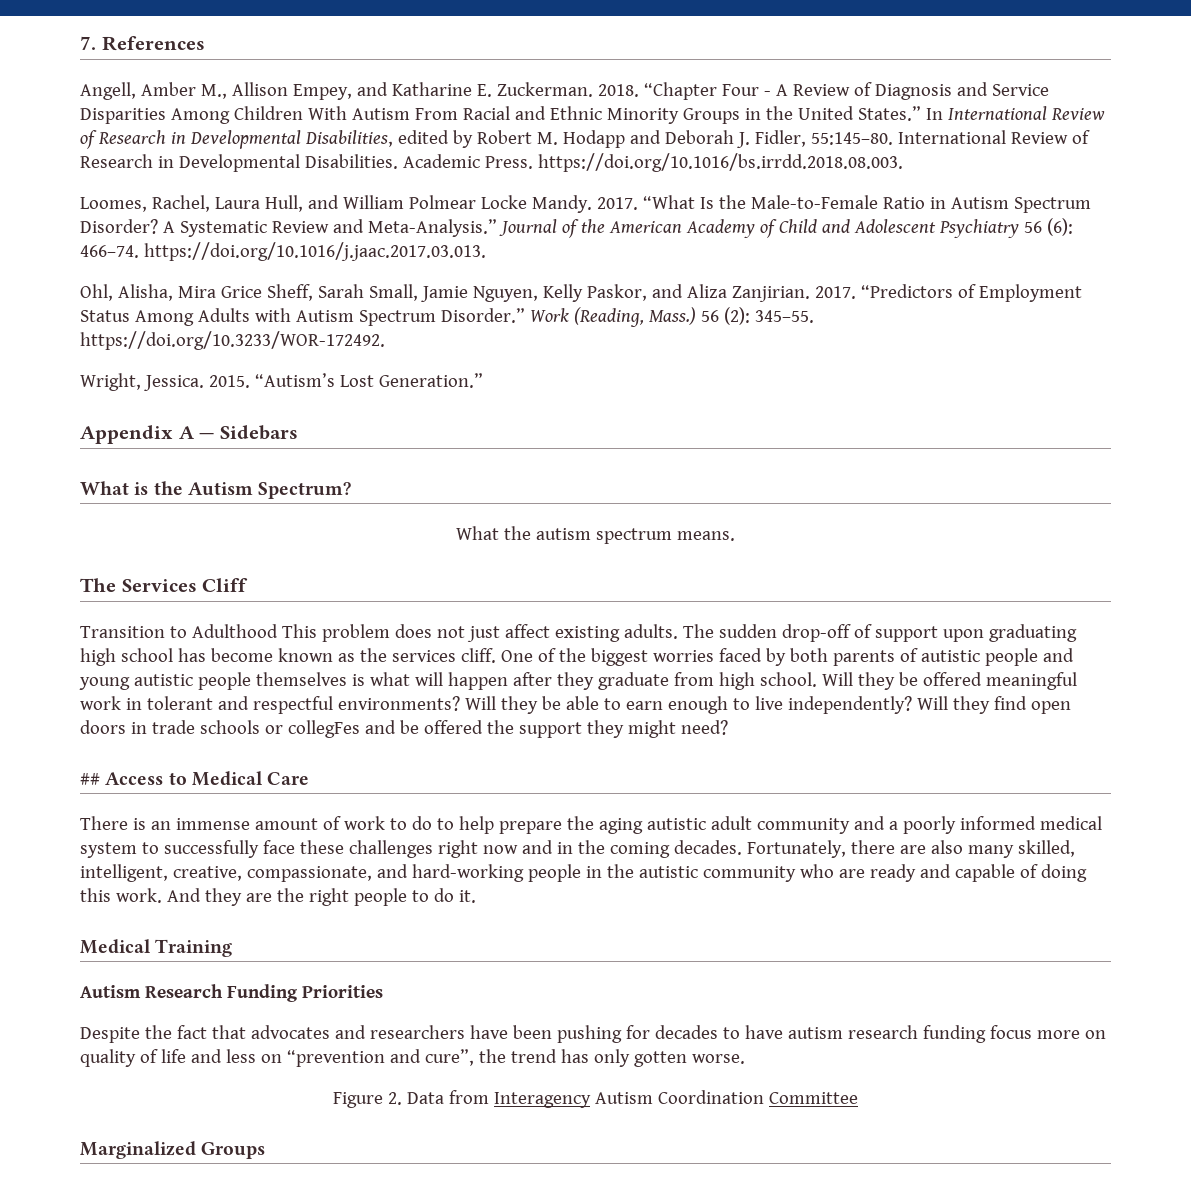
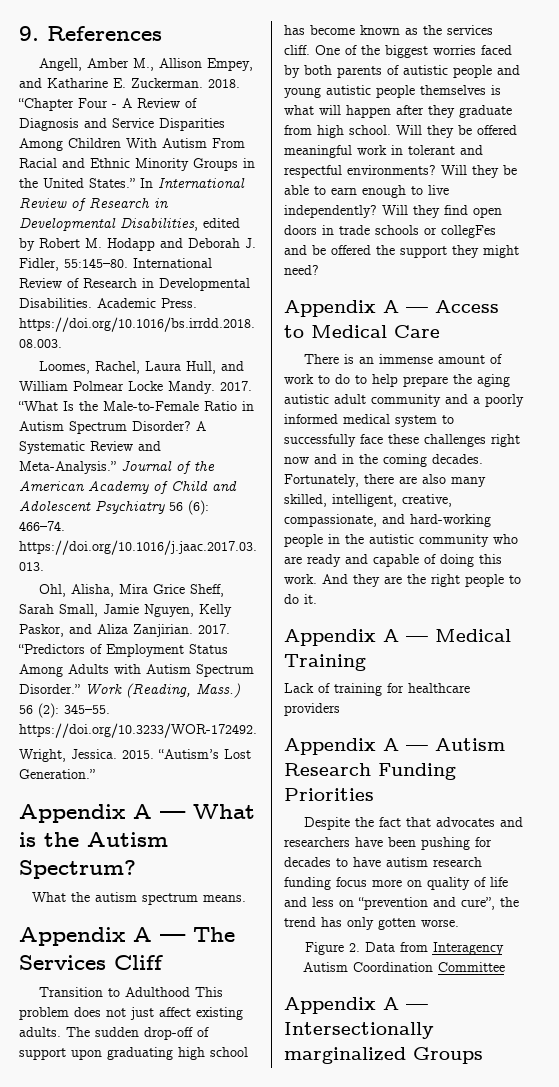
[80,36,96,50] 7. -> [19,26,39,41] 9.
[219,425,298,440] Sidebars // -> (186, 815) none
(735, 536) none -> [19,927,186,946] Appendix A —
[80,773,100,785] ## -> [284,300,428,317] Appendix A —
(476, 896) none -> [284,629,428,646] Appendix A —
(233, 948) none -> [284,683,470,696] [284,703,340,716] [284,738,428,755] Lack of training for healthcare providers // Appendix A —
[80,1141,196,1159] Marginalized -> [284,997,428,1014] [284,1022,434,1039] [284,1047,406,1064] Appendix A — Intersectionally marginalized

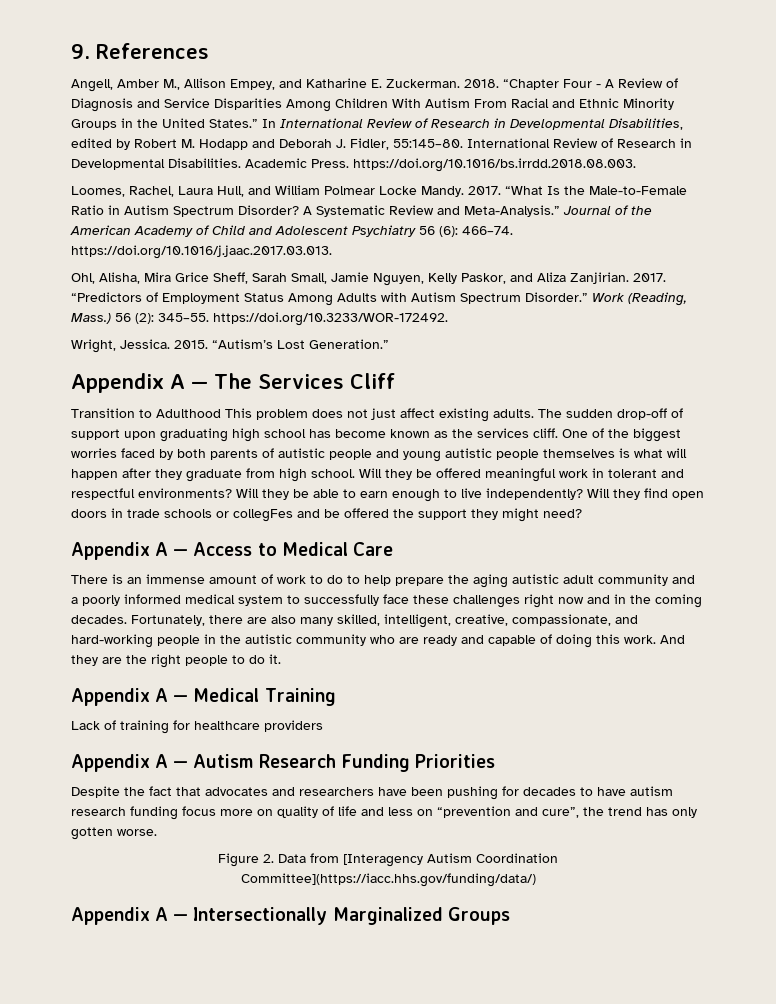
[19,804,255,823] [19,832,168,847] [19,860,136,879] [31,892,246,905] // Appendix A — What is the Autism Spectrum? // What the autism spectrum means. -> (389, 344) none
[432,942,504,955] Interagency -> [343,854,423,867] [Interagency
[437,962,505,972] Committee -> [240,873,536,887] Committee](https://iacc.hhs.gov/funding/data/)
[284,1047,406,1064] marginalized -> [332,907,443,925] Marginalized

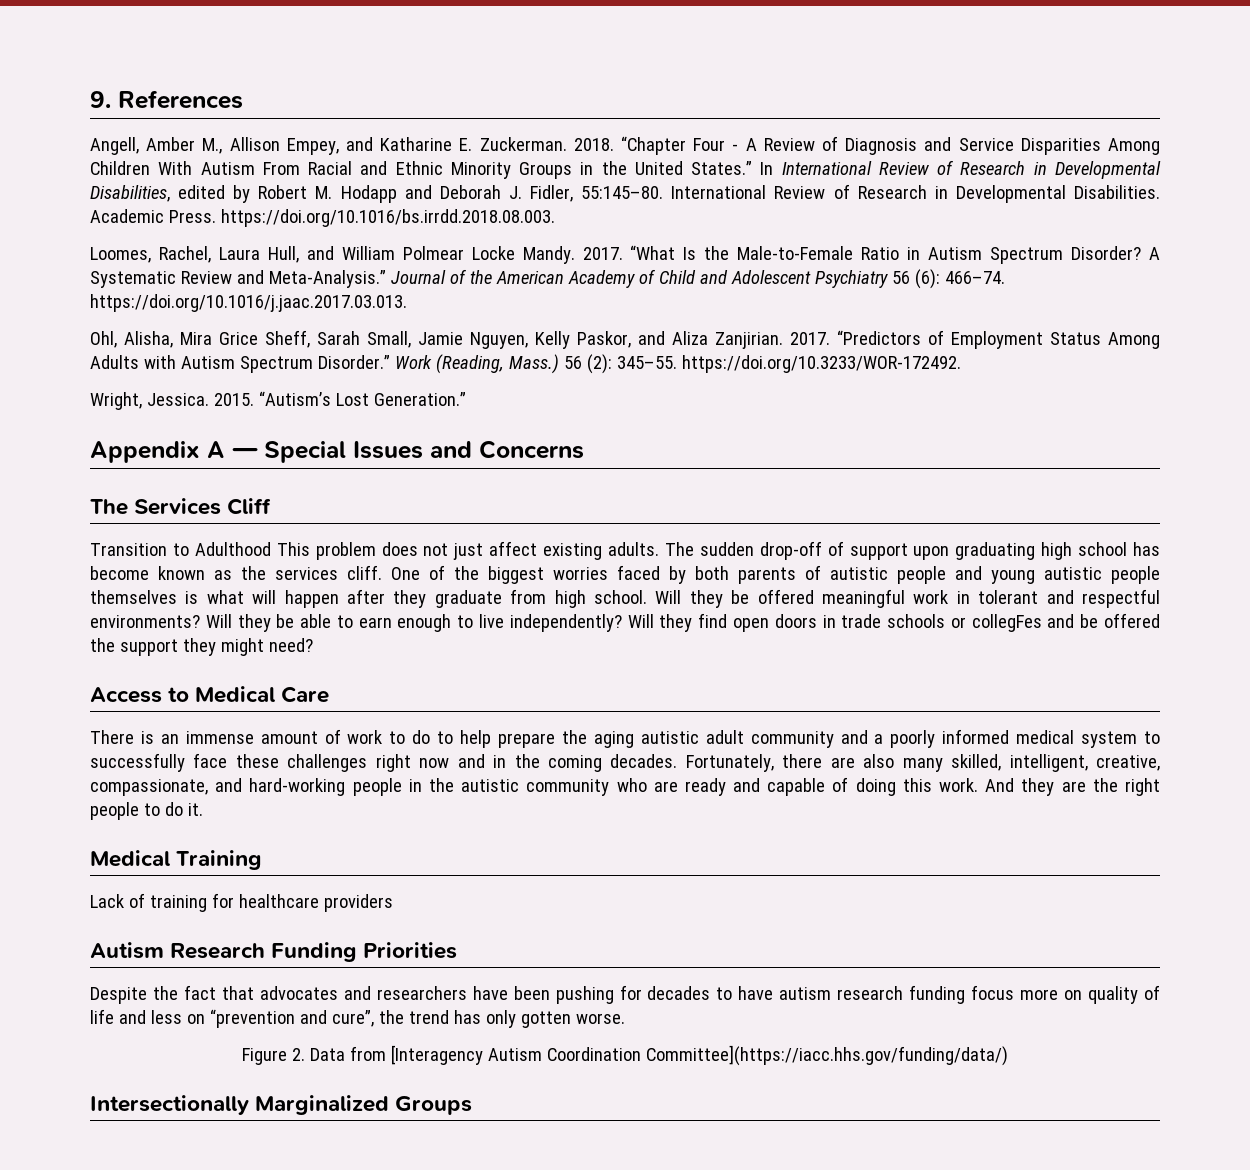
(208, 385) none -> [264,440,584,463] Special Issues and Concerns //
[71,542,189,560] Appendix A — -> (313, 645) none
[71,688,189,706] Appendix A — -> (203, 809) none
[71,754,189,772] Appendix A — -> (393, 903) none
[71,907,189,925] Appendix A — -> (1008, 1055) none

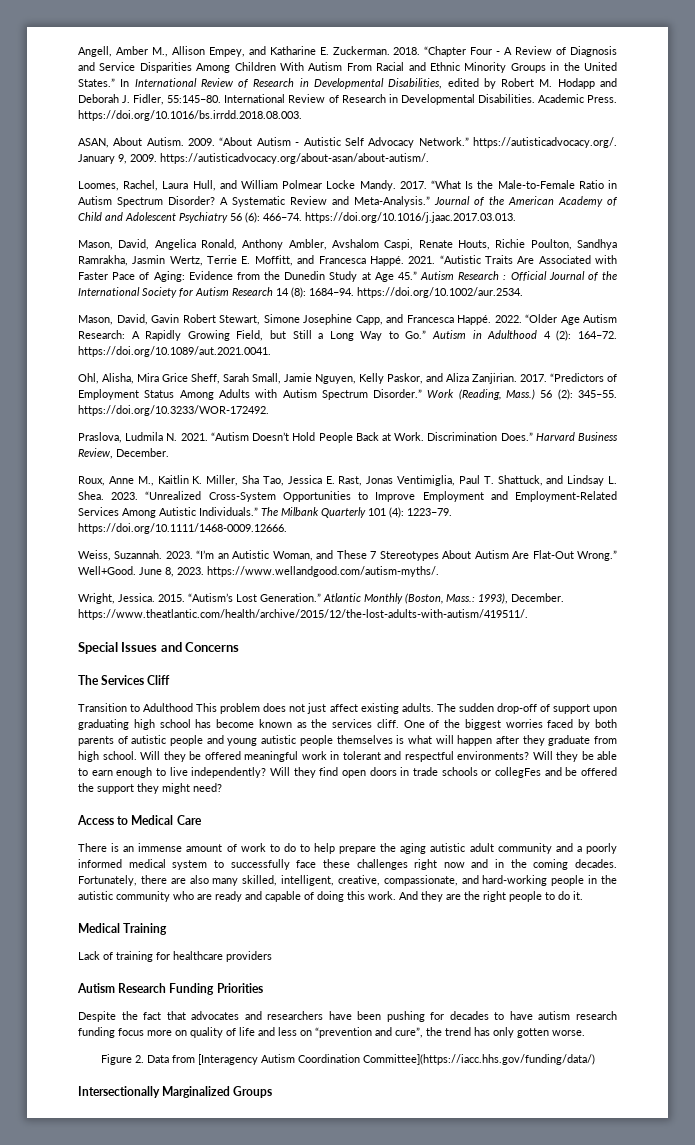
[90,90,243,109] 9. References // -> (78, 51) none
(555, 218) none -> [78,137,617,148] [78,153,429,164] // ASAN, About Autism. 2009. “About Autism - Autistic Self Advocacy Network.” https://autisticadvocacy.org/. January 9, 2009. https://autisticadvocacy.org/about-asan/about-autism/.
(407, 303) none -> [78,239,617,250] [78,255,617,266] [78,271,618,282] [78,287,523,298] [78,314,617,325] [78,330,617,341] [78,346,271,357] // Mason, David, Angelica Ronald, Anthony Ambler, Avshalom Caspi, Renate Houts, Richie Poulton, Sandhya Ramrakha, Jasmin Wertz, Terrie E. Moffitt, and Francesca Happé. 2021. “Autistic Traits Are Associated with Faster Pace of Aging: Evidence from the Dunedin Study at Age 45.” Autism Research : Official Journal of the International Society for Autism Research 14 (8): 1684–94. https://doi.org/10.1002/aur.2534. // Mason, David, Gavin Robert Stewart, Simone Josephine Capp, and Francesca Happé. 2022. “Older Age Autism Research: A Rapidly Growing Field, but Still a Long Way to Go.” Autism in Adulthood 4 (2): 164–72. https://doi.org/10.1089/aut.2021.0041.
(961, 364) none -> [78,432,618,443] [78,448,169,459] [78,475,617,486] [78,491,617,502] [78,507,452,518] [78,523,287,534] [78,550,617,561] [78,566,439,577] // Praslova, Ludmila N. 2021. “Autism Doesn’t Hold People Back at Work. Discrimination Does.” Harvard Business Review, December. // Roux, Anne M., Kaitlin K. Miller, Sha Tao, Jessica E. Rast, Jonas Ventimiglia, Paul T. Shattuck, and Lindsay L. Shea. 2023. “Unrealized Cross-System Opportunities to Improve Employment and Employment-Related Services Among Autistic Individuals.” The Milbank Quarterly 101 (4): 1223–79. https://doi.org/10.1111/1468-0009.12666. // Weiss, Suzannah. 2023. “I’m an Autistic Woman, and These 7 Stereotypes About Autism Are Flat-Out Wrong.” Well+Good. June 8, 2023. https://www.wellandgood.com/autism-myths/.
[90,441,258,463] // Appendix A — -> [323,593,564,604] [78,609,528,620] Atlantic Monthly (Boston, Mass.: 1993), December. https://www.theatlantic.com/health/archive/2015/12/the-lost-adults-with-autism/419511/. //

